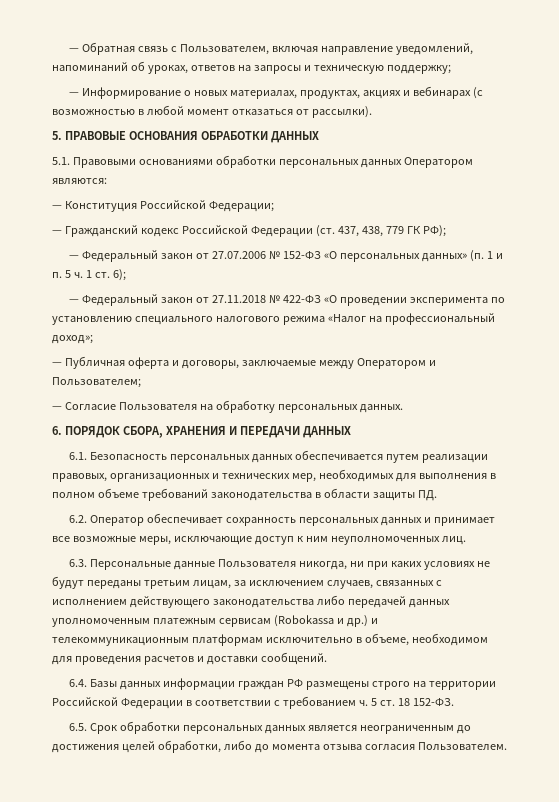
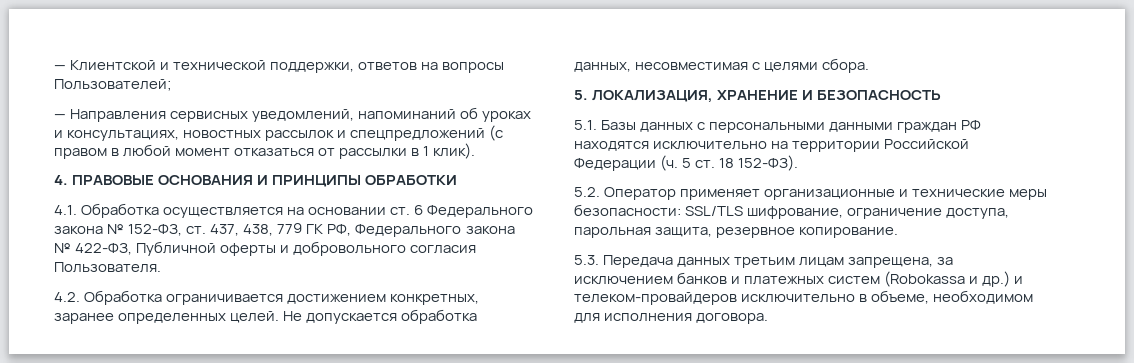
[69,42,473,55] [52,61,451,74] [69,86,483,99] [52,109,135,115] — Обратная связь с Пользователем, включая направление уведомлений, напоминаний об уроках, ответов на запросы и техническую поддержку; // — Информирование о новых материалах, продуктах, акциях и вебинарах (с возможностью -> [54,60,505,73] [54,79,172,91] [54,107,532,122] [54,125,504,141] [54,148,107,159] — Клиентской и технической поддержки, ответов на вопросы Пользователей; // — Направления сервисных уведомлений, напоминаний об уроках и консультациях, новостных рассылок и спецпредложений (с правом
[311,106,372,118] [52,131,319,143] [52,155,473,168] [52,178,107,184] [52,200,274,212] [52,225,446,237] [69,250,503,262] [52,269,126,281] [69,294,505,306] [52,313,495,325] [52,335,93,344] [52,356,436,369] [52,377,141,388] [52,400,403,413] [52,426,351,438] [69,450,488,463] [52,469,496,482] [52,488,437,501] [69,513,495,526] [52,536,466,545] [69,559,490,570] [52,576,442,589] [52,595,450,608] [52,618,271,627] рассылки). // 5. ПРАВОВЫЕ ОСНОВАНИЯ ОБРАБОТКИ ДАННЫХ // 5.1. Правовыми основаниями обработки персональных данных Оператором являются: // — Конституция Российской Федерации; // — Гражданский кодекс Российской Федерации (ст. 437, 438, 779 ГК РФ); // — Федеральный закон от 27.07.2006 № 152-ФЗ «О персональных данных» (п. 1 и п. 5 ч. 1 ст. 6); // — Федеральный закон от 27.11.2018 № 422-ФЗ «О проведении эксперимента по установлению специального налогового режима «Налог на профессиональный доход»; // — Публичная оферта и договоры, заключаемые между Оператором и Пользователем; // — Согласие Пользователя на обработку персональных данных. // 6. ПОРЯДОК СБОРА, ХРАНЕНИЯ И ПЕРЕДАЧИ ДАННЫХ // 6.1. Безопасность персональных данных обеспечивается путем реализации правовых, организационных и технических мер, необходимых для выполнения в полном объеме требований законодательства в области защиты ПД. // 6.2. Оператор обеспечивает сохранность персональных данных и принимает все возможные меры, исключающие доступ к ним неуполномоченных лиц. // 6.3. Персональные данные Пользователя никогда, ни при каких условиях не будут переданы третьим лицам, за исключением случаев, связанных с исполнением действующего законодательства либо передачей данных уполномоченным платежным сервисам -> [339,143,476,159] [54,175,458,187] [54,203,534,218] [54,223,515,237] [54,241,477,256] [54,262,161,273] [54,290,480,305] [54,309,478,324] [574,58,870,73] [574,90,942,103] [574,120,982,133] [574,139,970,152] [574,155,799,171] [574,187,1048,200] [574,204,1010,219] [574,227,899,238] [574,255,954,268] [574,272,881,285] рассылки в 1 клик). // 4. ПРАВОВЫЕ ОСНОВАНИЯ И ПРИНЦИПЫ ОБРАБОТКИ // 4.1. Обработка осуществляется на основании ст. 6 Федерального закона № 152-ФЗ, ст. 437, 438, 779 ГК РФ, Федерального закона № 422-ФЗ, Публичной оферты и добровольного согласия Пользователя. // 4.2. Обработка ограничивается достижением конкретных, заранее определенных целей. Не допускается обработка данных, несовместимая с целями сбора. // 5. ЛОКАЛИЗАЦИЯ, ХРАНЕНИЕ И БЕЗОПАСНОСТЬ // 5.1. Базы данных с персональными данными граждан РФ находятся исключительно на территории Российской Федерации (ч. 5 ст. 18 152-ФЗ). // 5.2. Оператор применяет организационные и технические меры безопасности: SSL/TLS шифрование, ограничение доступа, парольная защита, резервное копирование. // 5.3. Передача данных третьим лицам запрещена, за исключением банков и платежных систем
[52,634,263,646] телекоммуникационным платформам -> [574,292,737,305] телеком-провайдеров
[74,652,327,665] [69,678,496,690] [52,696,454,709] [69,721,471,734] [52,740,507,753] проведения расчетов и доставки сообщений. // 6.4. Базы данных информации граждан РФ размещены строго на территории Российской Федерации в соответствии с требованием ч. 5 ст. 18 152-ФЗ. // 6.5. Срок обработки персональных данных является неограниченным до достижения целей обработки, либо до момента отзыва согласия Пользователем. -> [604,313,769,324] исполнения договора.

